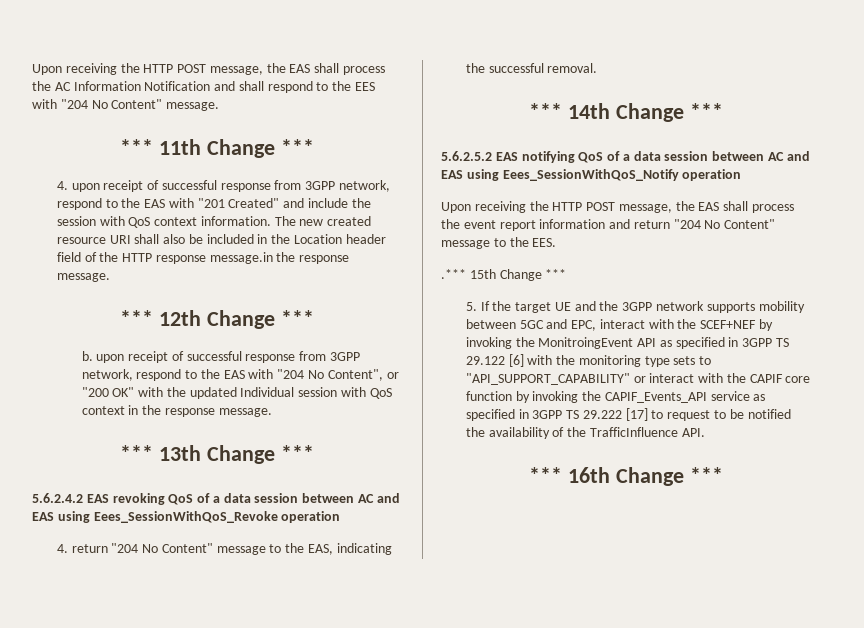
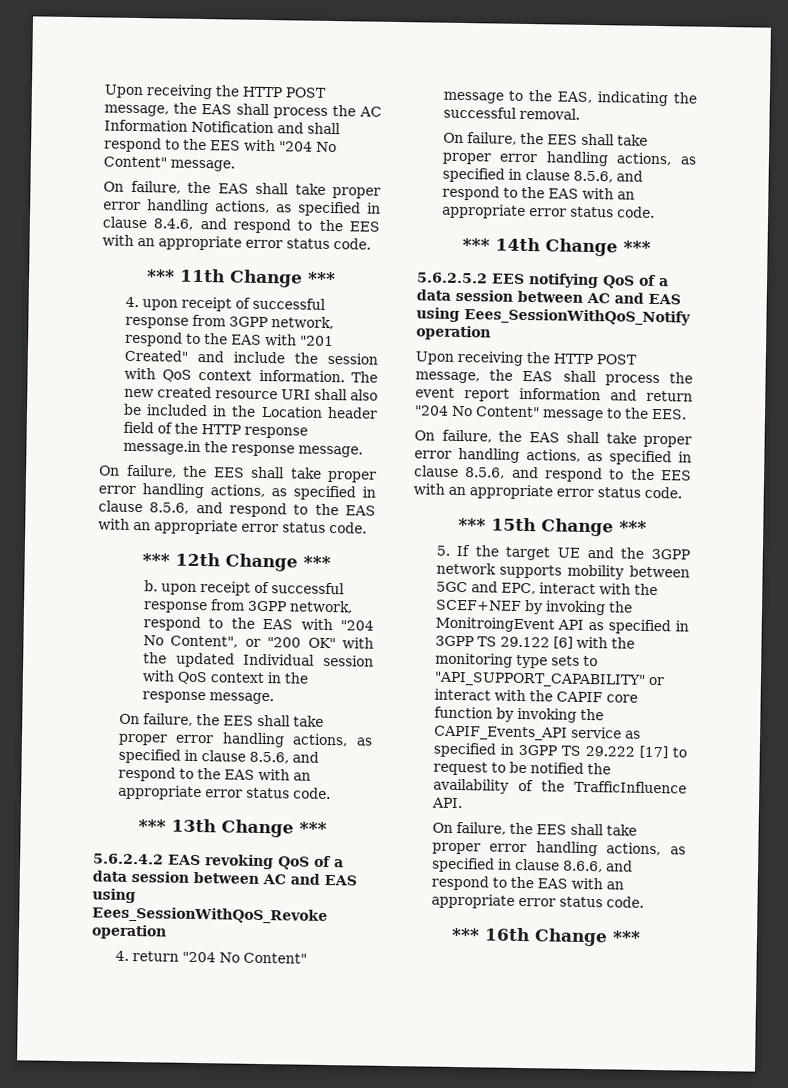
(220, 106) none -> [103,180,381,199] [103,199,381,217] [102,216,380,234] [102,234,371,251] // On failure, the EAS shall take proper error handling actions, as specified in clause 8.4.6, and respond to the EES with an appropriate error status code.
(110, 277) none -> [99,464,377,483] [98,483,376,501] [98,500,376,518] [98,518,367,535] // On failure, the EES shall take proper error handling actions, as specified in clause 8.5.6, and respond to the EAS with an appropriate error status code.
(272, 412) none -> [118,713,324,727] [117,732,373,748] [117,748,319,764] [117,766,311,782] [117,784,331,801] // On failure, the EES shall take proper error handling actions, as specified in clause 8.5.6, and respond to the EAS with an appropriate error status code.
(598, 68) none -> [442,132,648,146] [441,151,696,167] [441,167,643,183] [441,185,635,201] [441,203,655,219] // On failure, the EES shall take proper error handling actions, as specified in clause 8.5.6, and respond to the EAS with an appropriate error status code.
[495,152,518,161] EAS -> [492,273,525,284] EES
[441,269,466,279] .*** -> [414,429,692,448] [414,447,692,466] [414,465,692,483] [413,483,682,500] [457,517,486,531] On failure, the EAS shall take proper error handling actions, as specified in clause 8.5.6, and respond to the EES with an appropriate error status code. // ***
(705, 432) none -> [431,821,637,836] [431,841,686,857] [430,857,633,873] [430,875,624,891] [430,893,644,909] // On failure, the EES shall take proper error handling actions, as specified in clause 8.6.6, and respond to the EAS with an appropriate error status code.

